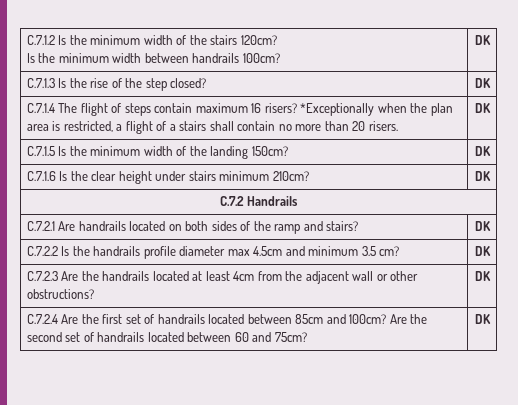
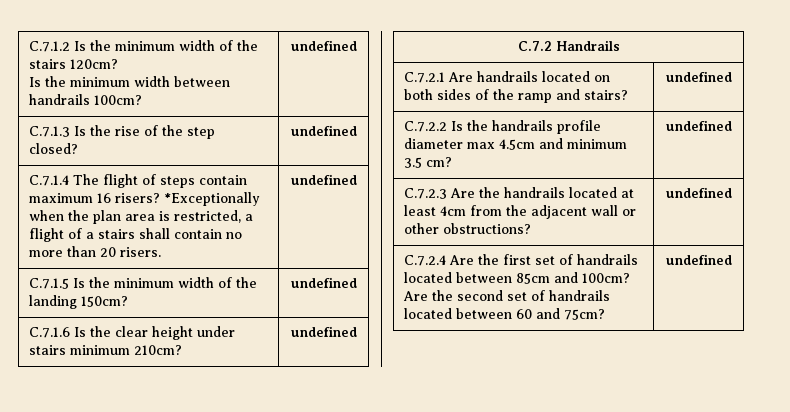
[474,35,491,45] DK -> [290,40,357,51] undefined
[474,78,491,88] DK -> [290,125,357,136] undefined
[474,103,491,113] DK -> [290,174,357,185] undefined
[474,146,491,156] DK -> [290,277,357,288] undefined
[474,171,491,181] DK -> [290,326,357,337] undefined
[474,221,491,231] DK -> [665,71,732,82] undefined
[474,246,491,256] DK -> [665,120,732,131] undefined
[474,271,491,281] DK -> [665,187,732,198] undefined
[474,314,491,324] DK -> [665,254,732,265] undefined

